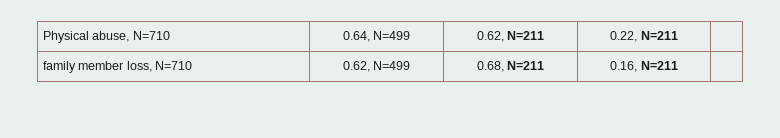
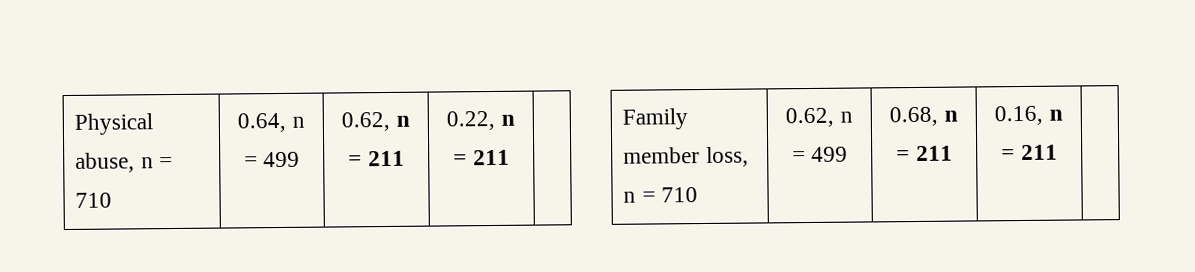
[132,31,170,40] [342,31,411,42] [476,31,545,42] [610,31,678,42] [42,61,193,73] [342,61,411,72] [476,61,545,72] [610,61,678,72] N=710 | 0.64, N=499 | 0.62, N=211 | 0.22, N=211 | // family member loss, N=710 | 0.62, N=499 | 0.68, N=211 | 0.16, N=211 -> [140,157,173,169] [75,192,113,208] [237,112,305,133] [243,151,301,168] [341,111,410,132] [348,150,405,167] [446,110,515,131] [453,149,510,166] [622,108,689,130] [623,146,749,167] [623,187,698,203] [785,107,853,128] [791,146,849,163] [889,106,958,127] [896,145,953,162] [994,105,1063,126] [1001,144,1058,161] n = 710 | 0.64, n = 499 | 0.62, n = 211 | 0.22, n = 211 | // Family member loss, n = 710 | 0.62, n = 499 | 0.68, n = 211 | 0.16, n = 211

